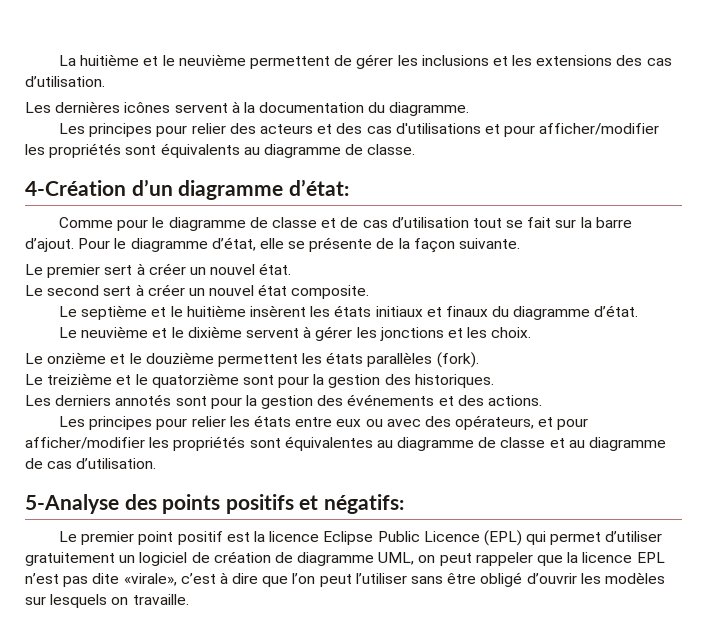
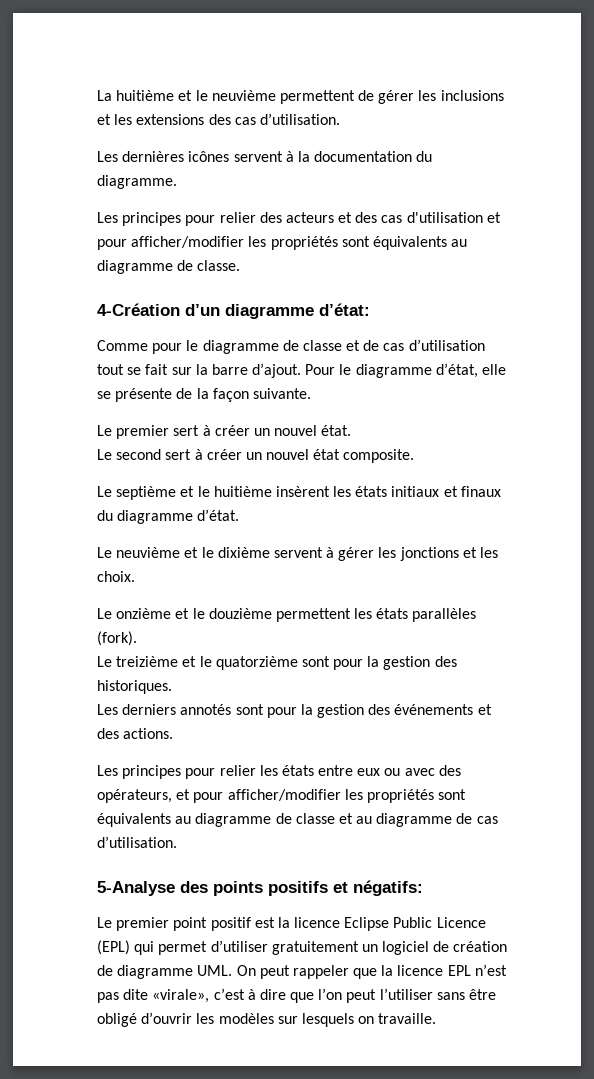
[395,123,481,134] d'utilisations -> [406,212,483,223] d'utilisation
[284,436,373,451] équivalentes -> [97,813,171,827] équivalents
[378,552,436,565] UML, on -> [197,965,256,976] UML. On

